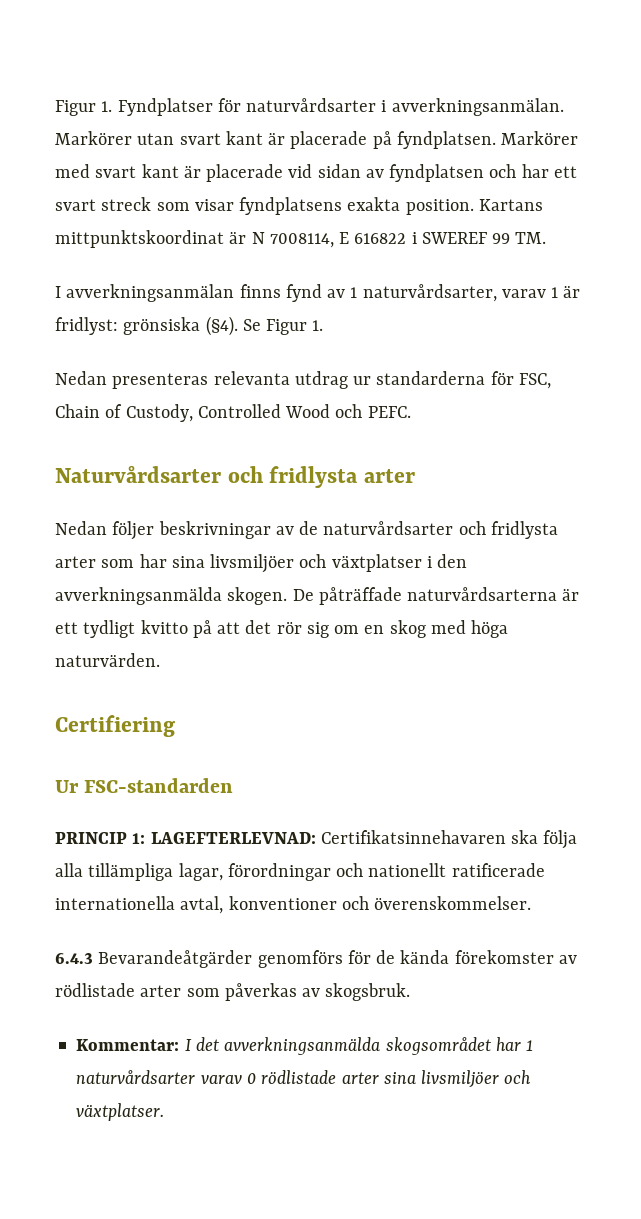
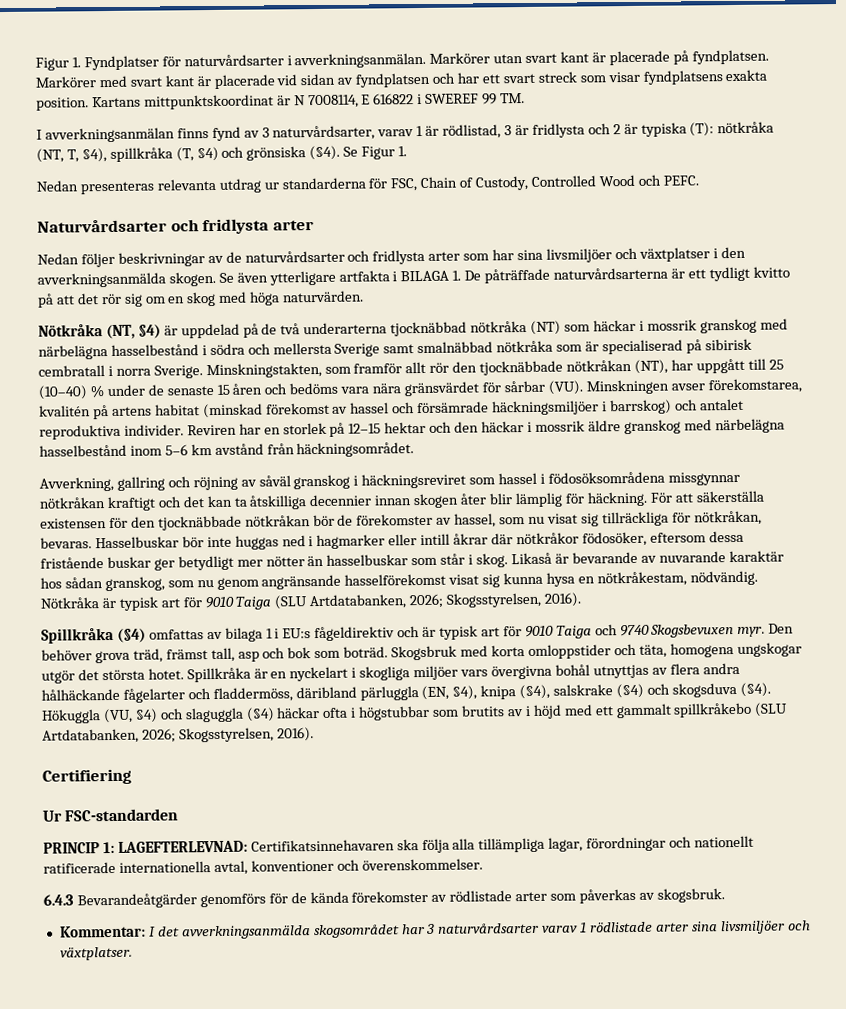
[350,287,358,298] 1 -> [261,127,270,138] 3
[55,317,118,335] fridlyst: -> [442,121,775,139] [36,146,245,163] rödlistad, 3 är fridlysta och 2 är typiska (T): nötkråka (NT, T, §4), spillkråka (T, §4) och
(288, 596) none -> [218,270,462,286] Se även ytterligare artfakta i BILAGA 1.
(160, 660) none -> [38,318,788,340] [38,338,752,360] [38,358,784,379] [38,378,802,400] [39,398,744,420] [39,418,785,440] [39,442,415,458] [39,471,740,492] [39,490,764,512] [40,510,762,531] [40,530,744,550] [40,550,784,571] [40,570,758,592] [40,592,582,611] [41,623,795,644] [41,642,802,664] [41,662,740,684] [41,682,771,703] [41,702,789,724] [42,727,314,744] // Nötkråka (NT, §4) är uppdelad på de två underarterna tjocknäbbad nötkråka (NT) som häckar i mossrik granskog med närbelägna hasselbestånd i södra och mellersta Sverige samt smalnäbbad nötkråka som är specialiserad på sibirisk cembratall i norra Sverige. Minskningstakten, som framför allt rör den tjocknäbbade nötkråkan (NT), har uppgått till 25 (10–40) % under de senaste 15 åren och bedöms vara nära gränsvärdet för sårbar (VU). Minskningen avser förekomstarea, kvalitén på artens habitat (minskad förekomst av hassel och försämrade häckningsmiljöer i barrskog) och antalet reproduktiva individer. Reviren har en storlek på 12–15 hektar och den häckar i mossrik äldre granskog med närbelägna hasselbestånd inom 5–6 km avstånd från häckningsområdet. // Avverkning, gallring och röjning av såväl granskog i häckningsreviret som hassel i födosöksområdena missgynnar nötkråkan kraftigt och det kan ta åtskilliga decennier innan skogen åter blir lämplig för häckning. För att säkerställa existensen för den tjocknäbbade nötkråkan bör de förekomster av hassel, som nu visat sig tillräckliga för nötkråkan, bevaras. Hasselbuskar bör inte huggas ned i hagmarker eller intill åkrar där nötkråkor födosöker, eftersom dessa fristående buskar ger betydligt mer nötter än hasselbuskar som står i skog. Likaså är bevarande av nuvarande karaktär hos sådan granskog, som nu genom angränsande hasselförekomst visat sig kunna hysa en nötkråkestam, nödvändig. Nötkråka är typisk art för 9010 Taiga (SLU Artdatabanken, 2026; Skogsstyrelsen, 2016). // Spillkråka (§4) omfattas av bilaga 1 i EU:s fågeldirektiv och är typisk art för 9010 Taiga och 9740 Skogsbevuxen myr. Den behöver grova träd, främst tall, asp och bok som boträd. Skogsbruk med korta omloppstider och täta, homogena ungskogar utgör det största hotet. Spillkråka är en nyckelart i skogliga miljöer vars övergivna bohål utnyttjas av flera andra hålhäckande fågelarter och fladdermöss, däribland pärluggla (EN, §4), knipa (§4), salskrake (§4) och skogsduva (§4). Hökuggla (VU, §4) och slaguggla (§4) häckar ofta i högstubbar som brutits av i höjd med ett gammalt spillkråkebo (SLU Artdatabanken, 2026; Skogsstyrelsen, 2016).
[526,1040,534,1051] 1 -> [426,923,436,934] 3
[246,1073,256,1084] 0 -> [580,922,588,933] 1

